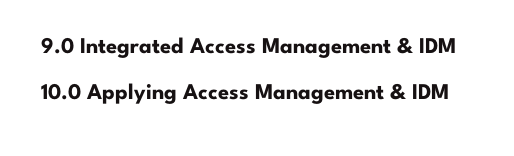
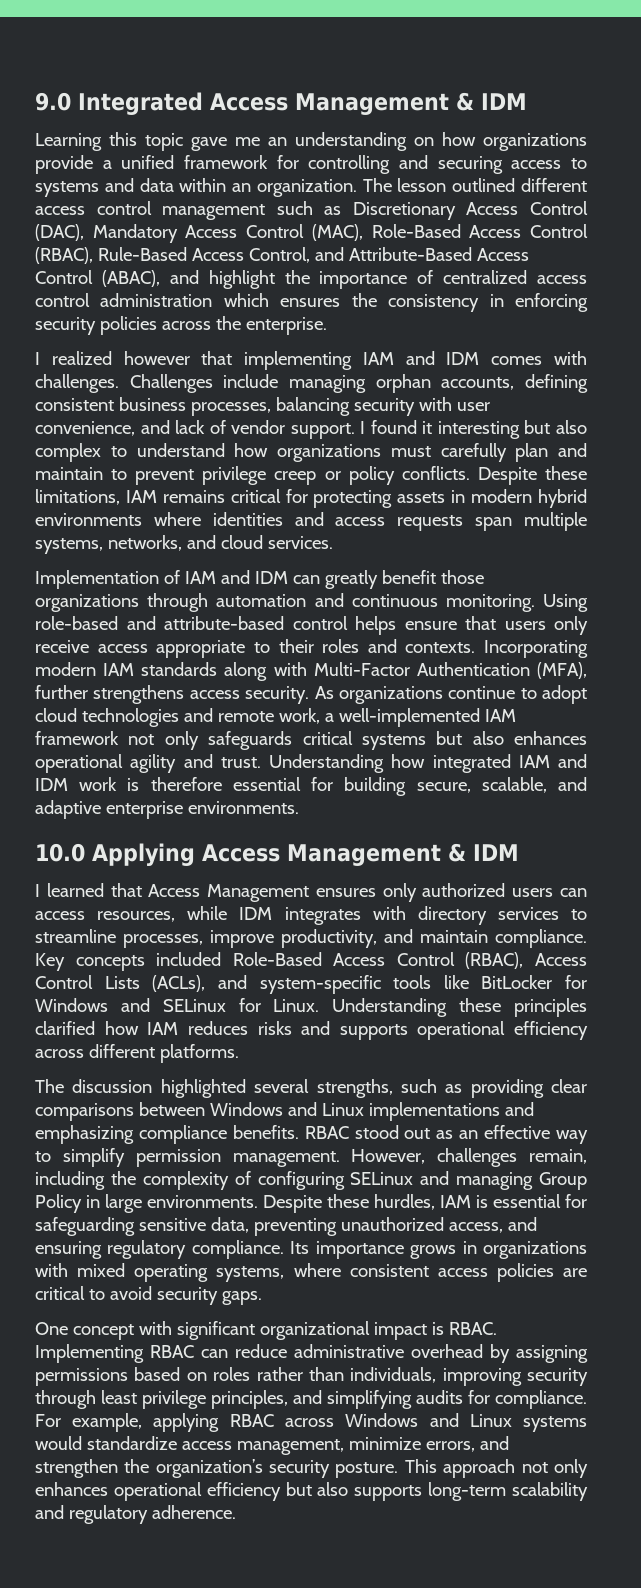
(457, 45) none -> [35,132,587,151] [35,155,587,174] [35,178,587,197] [35,201,588,220] [35,224,588,243] [35,247,529,264] [35,270,587,289] [35,293,588,312] [35,316,327,335] [35,351,587,370] [35,374,588,393] [35,397,490,416] [35,420,587,439] [35,443,587,462] [35,466,587,485] [35,489,587,508] [35,512,587,531] [35,535,333,554] [35,570,484,589] [35,593,588,612] [35,616,588,635] [35,639,588,658] [35,662,588,681] [35,685,587,704] [35,708,516,727] [35,731,587,750] [35,754,587,773] [35,777,587,796] [35,800,299,819] // Learning this topic gave me an understanding on how organizations provide a unified framework for controlling and securing access to systems and data within an organization. The lesson outlined different access control management such as Discretionary Access Control (DAC), Mandatory Access Control (MAC), Role-Based Access Control (RBAC), Rule-Based Access Control, and Attribute-Based Access Control (ABAC), and highlight the importance of centralized access control administration which ensures the consistency in enforcing security policies across the enterprise. // I realized however that implementing IAM and IDM comes with challenges. Challenges include managing orphan accounts, defining consistent business processes, balancing security with user convenience, and lack of vendor support. I found it interesting but also complex to understand how organizations must carefully plan and maintain to prevent privilege creep or policy conflicts. Despite these limitations, IAM remains critical for protecting assets in modern hybrid environments where identities and access requests span multiple systems, networks, and cloud services. // Implementation of IAM and IDM can greatly benefit those organizations through automation and continuous monitoring. Using role-based and attribute-based control helps ensure that users only receive access appropriate to their roles and contexts. Incorporating modern IAM standards along with Multi-Factor Authentication (MFA), further strengthens access security. As organizations continue to adopt cloud technologies and remote work, a well-implemented IAM framework not only safeguards critical systems but also enhances operational agility and trust. Understanding how integrated IAM and IDM work is therefore essential for building secure, scalable, and adaptive enterprise environments.
(450, 91) none -> [35,883,587,902] [35,906,587,925] [35,929,587,948] [35,952,587,971] [35,975,587,994] [35,998,587,1017] [35,1021,588,1040] [35,1044,239,1063] [35,1079,587,1098] [35,1102,534,1121] [35,1125,588,1144] [35,1148,587,1167] [35,1171,587,1190] [35,1194,587,1213] [35,1217,537,1236] [35,1240,587,1259] [35,1263,587,1282] [35,1286,262,1305] [35,1321,497,1340] [35,1344,588,1363] [35,1367,588,1386] [35,1390,587,1409] [35,1413,587,1432] [35,1436,509,1455] [35,1459,588,1478] [35,1482,588,1501] [35,1505,236,1524] // I learned that Access Management ensures only authorized users can access resources, while IDM integrates with directory services to streamline processes, improve productivity, and maintain compliance. Key concepts included Role-Based Access Control (RBAC), Access Control Lists (ACLs), and system-specific tools like BitLocker for Windows and SELinux for Linux. Understanding these principles clarified how IAM reduces risks and supports operational efficiency across different platforms. // The discussion highlighted several strengths, such as providing clear comparisons between Windows and Linux implementations and emphasizing compliance benefits. RBAC stood out as an effective way to simplify permission management. However, challenges remain, including the complexity of configuring SELinux and managing Group Policy in large environments. Despite these hurdles, IAM is essential for safeguarding sensitive data, preventing unauthorized access, and ensuring regulatory compliance. Its importance grows in organizations with mixed operating systems, where consistent access policies are critical to avoid security gaps. // One concept with significant organizational impact is RBAC. Implementing RBAC can reduce administrative overhead by assigning permissions based on roles rather than individuals, improving security through least privilege principles, and simplifying audits for compliance. For example, applying RBAC across Windows and Linux systems would standardize access management, minimize errors, and strengthen the organization’s security posture. This approach not only enhances operational efficiency but also supports long-term scalability and regulatory adherence.

